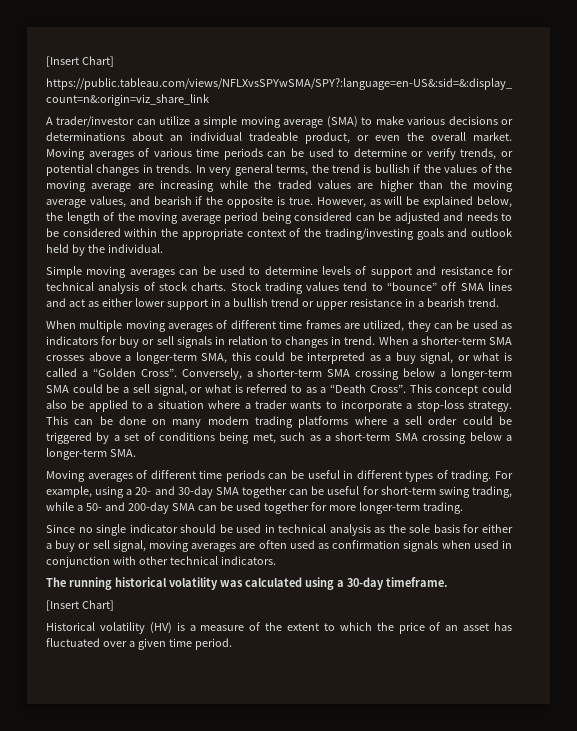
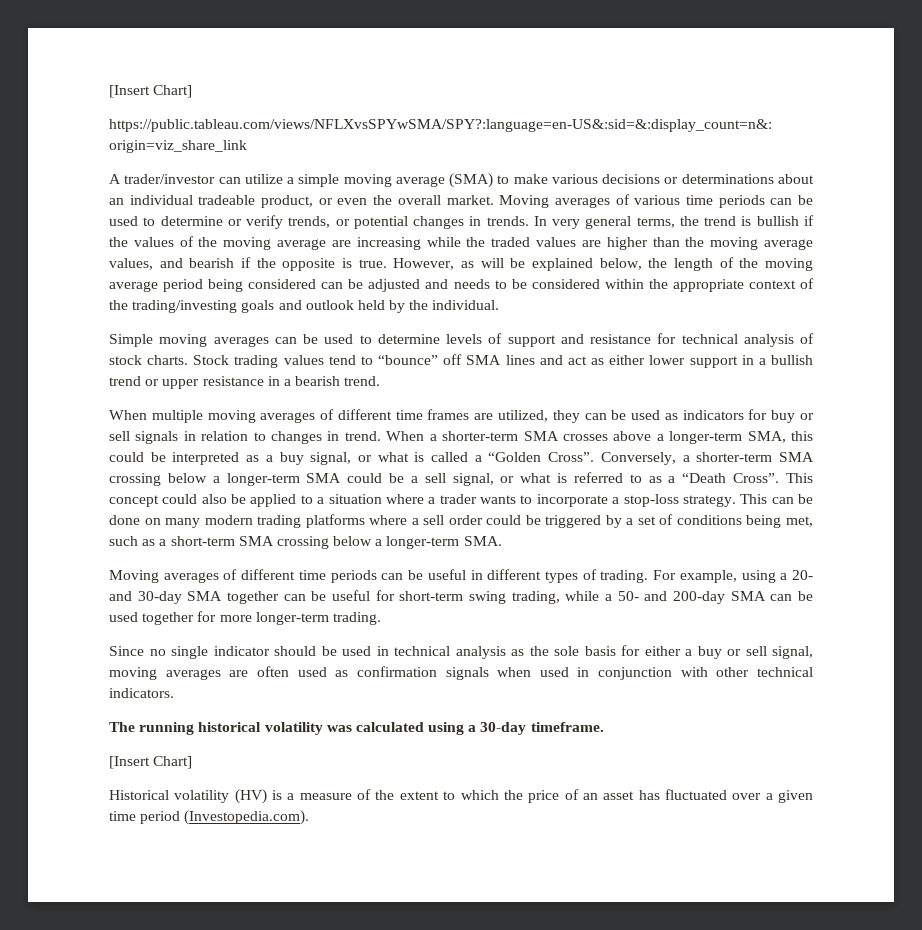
[194,638,232,650] period. -> [140,810,310,825] period (Investopedia.com).

